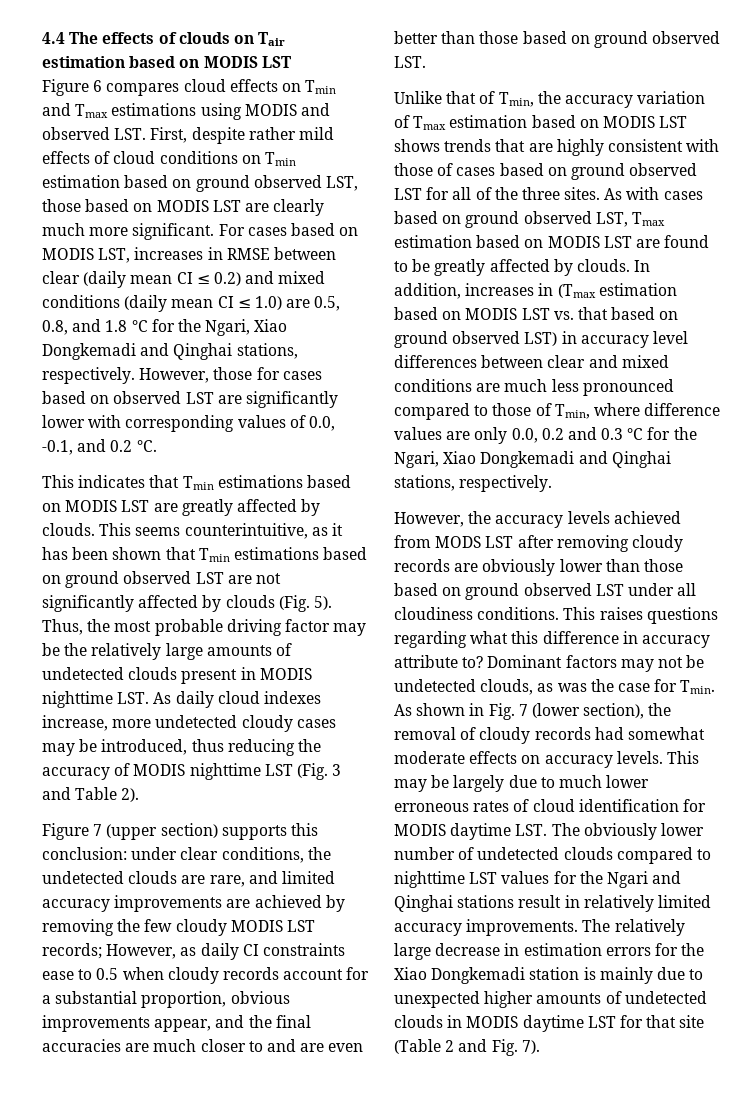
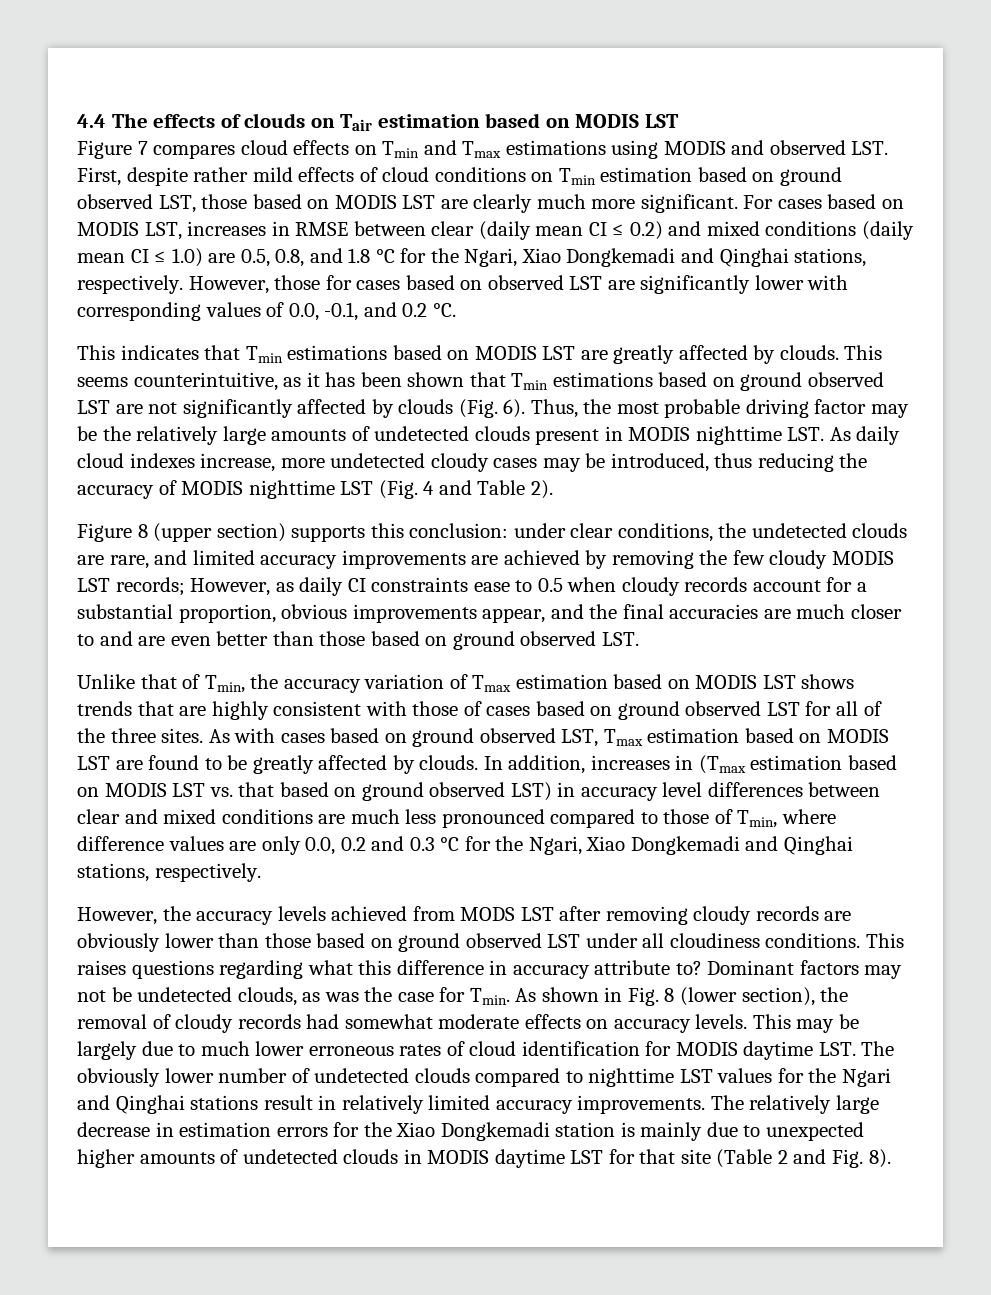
[93,80,103,92] 6 -> [137,141,148,155] 7
[313,596,332,610] 5). -> [503,399,526,418] 6).
[332,764,342,776] 3 -> [423,481,435,495] 4
[93,824,103,836] 7 -> [137,524,148,538] 8
[518,704,528,716] 7 -> [664,988,675,1002] 8
[521,1040,540,1054] 7). -> [868,1149,891,1168] 8).

